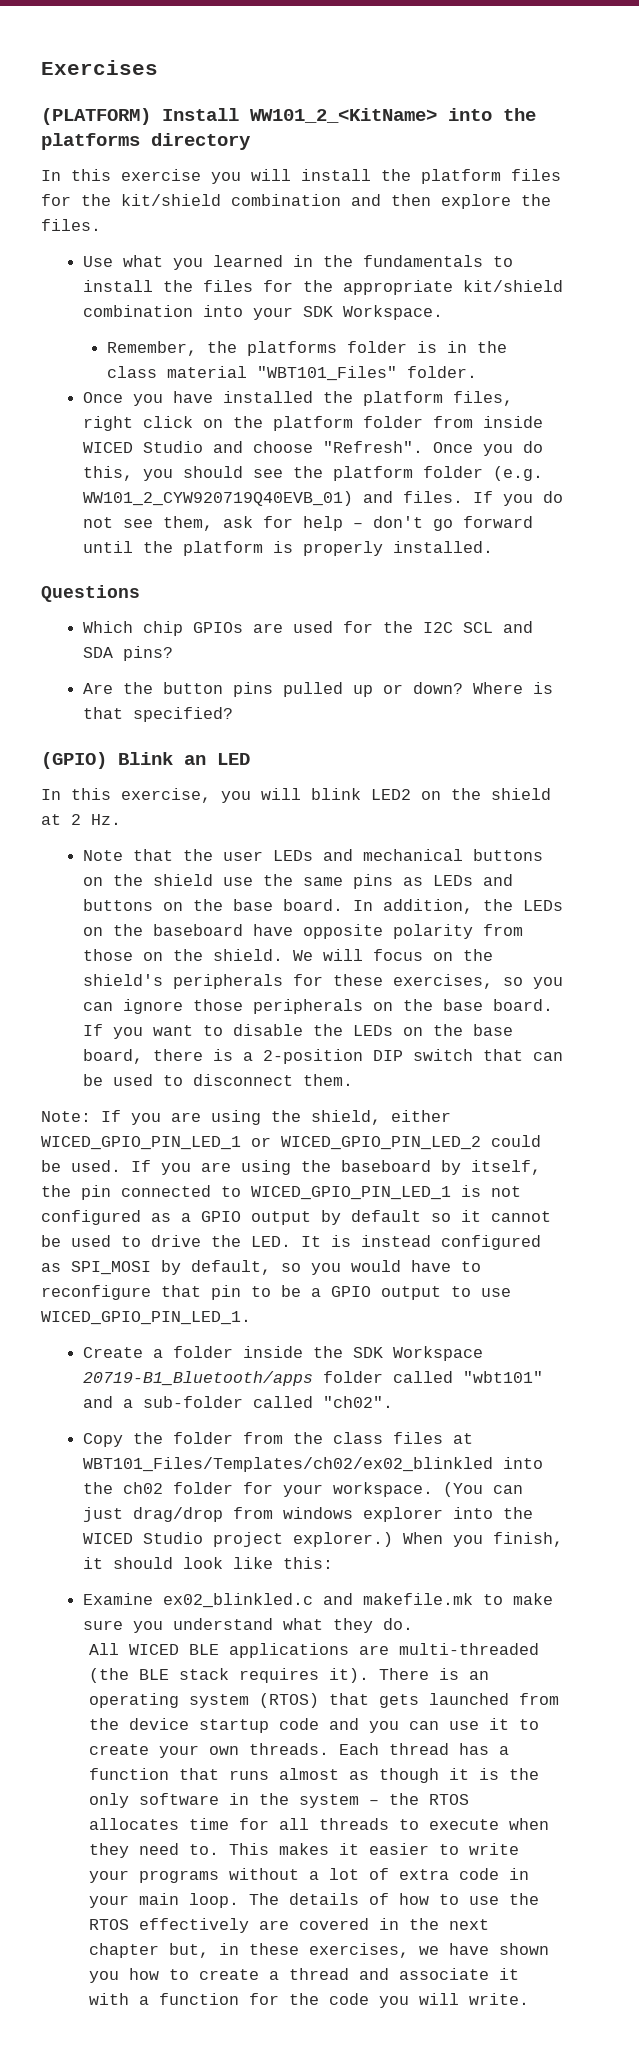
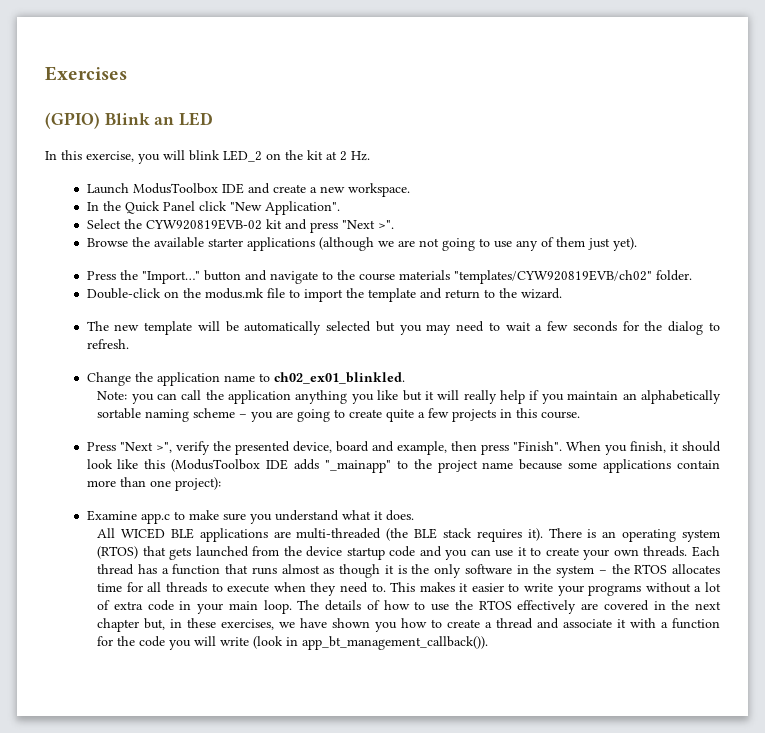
[41,108,536,125] [41,133,251,150] [41,169,561,184] [41,194,551,209] [41,219,101,231] [83,255,514,270] [83,280,564,295] [83,305,444,320] [107,341,508,356] [107,366,478,381] [83,391,514,406] [83,416,544,431] [83,441,544,456] [83,466,544,481] [83,491,564,506] [83,516,534,531] [83,541,494,556] [41,585,140,602] [83,621,534,636] [83,646,174,661] [83,682,554,697] [83,707,234,722] // (PLATFORM) Install WW101_2_<KitName> into the platforms directory // In this exercise you will install the platform files for the kit/shield combination and then explore the files. // Use what you learned in the fundamentals to install the files for the appropriate kit/shield combination into your SDK Workspace. // Remember, the platforms folder is in the class material "WBT101_Files" folder. // Once you have installed the platform files, right click on the platform folder from inside WICED Studio and choose "Refresh". Once you do this, you should see the platform folder (e.g. WW101_2_CYW920719Q40EVB_01) and files. If you do not see them, ask for help – don't go forward until the platform is properly installed. // Questions // Which chip GPIOs are used for the I2C SCL and SDA pins? // Are the button pins pulled up or down? Where is that specified? -> (127, 73) none
[371,788,551,800] LED2 on the shield -> [223,150,323,162] LED_2 on the kit
[83,849,544,861] [83,874,514,889] [83,899,564,914] [83,924,524,939] [83,949,494,961] [83,974,564,989] [83,999,554,1014] [83,1024,514,1039] [83,1049,564,1064] [83,1074,354,1086] [41,1110,451,1125] [41,1135,541,1150] [41,1160,541,1175] [41,1185,521,1200] [41,1210,551,1225] [41,1235,541,1250] [41,1260,481,1275] [41,1285,511,1300] [41,1311,251,1325] [83,1346,484,1361] [83,1371,544,1386] [83,1396,394,1408] [83,1432,474,1447] [83,1457,544,1472] [83,1482,524,1497] [83,1507,534,1522] [83,1532,394,1547] Note that the user LEDs and mechanical buttons on the shield use the same pins as LEDs and buttons on the base board. In addition, the LEDs on the baseboard have opposite polarity from those on the shield. We will focus on the shield's peripherals for these exercises, so you can ignore those peripherals on the base board. If you want to disable the LEDs on the base board, there is a 2-position DIP switch that can be used to disconnect them. // Note: If you are using the shield, either WICED_GPIO_PIN_LED_1 or WICED_GPIO_PIN_LED_2 could be used. If you are using the baseboard by itself, the pin connected to WICED_GPIO_PIN_LED_1 is not configured as a GPIO output by default so it cannot be used to drive the LED. It is instead configured as SPI_MOSI by default, so you would have to reconfigure that pin to be a GPIO output to use WICED_GPIO_PIN_LED_1. // Create a folder inside the SDK Workspace 20719-B1_Bluetooth/apps folder called "wbt101" and a sub-folder called "ch02". // Copy the folder from the class files at WBT101_Files/Templates/ch02/ex02_blinkled into the ch02 folder for your workspace. (You can just drag/drop from windows explorer into the WICED Studio project explorer.) -> [86,183,410,197] [86,201,340,215] [86,219,394,233] [86,237,637,251] [86,270,692,284] [86,288,562,302] [86,321,720,335] [86,339,129,349] [86,372,405,386] [97,390,722,404] [97,408,581,422] [86,441,562,455] Launch ModusToolbox IDE and create a new workspace. // In the Quick Panel click "New Application". // Select the CYW920819EVB-02 kit and press "Next >". // Browse the available starter applications (although we are not going to use any of them just yet). // Press the "Import…" button and navigate to the course materials "templates/CYW920819EVB/ch02" folder. // Double-click on the modus.mk file to import the template and return to the wizard. // The new template will be automatically selected but you may need to wait a few seconds for the dialog to refresh. // Change the application name to ch02_ex01_blinkled. // Note: you can call the application anything you like but it will really help if you maintain an alphabetically sortable naming scheme – you are going to create quite a few projects in this course. // Press "Next >", verify the presented device, board and example, then press "Finish".
[283,1557,334,1569] [83,1593,474,1608] this: // Examine ex02_blinkled.c and makefile.mk -> [144,459,720,473] [86,477,221,491] [86,510,170,524] this (ModusToolbox IDE adds "_mainapp" to the project name because some applications contain more than one project): // Examine app.c
[333,1618,414,1633] they do. -> [373,510,414,521] it does.
[468,1993,529,2005] write. -> [220,636,489,650] write (look in app_bt_management_callback()).

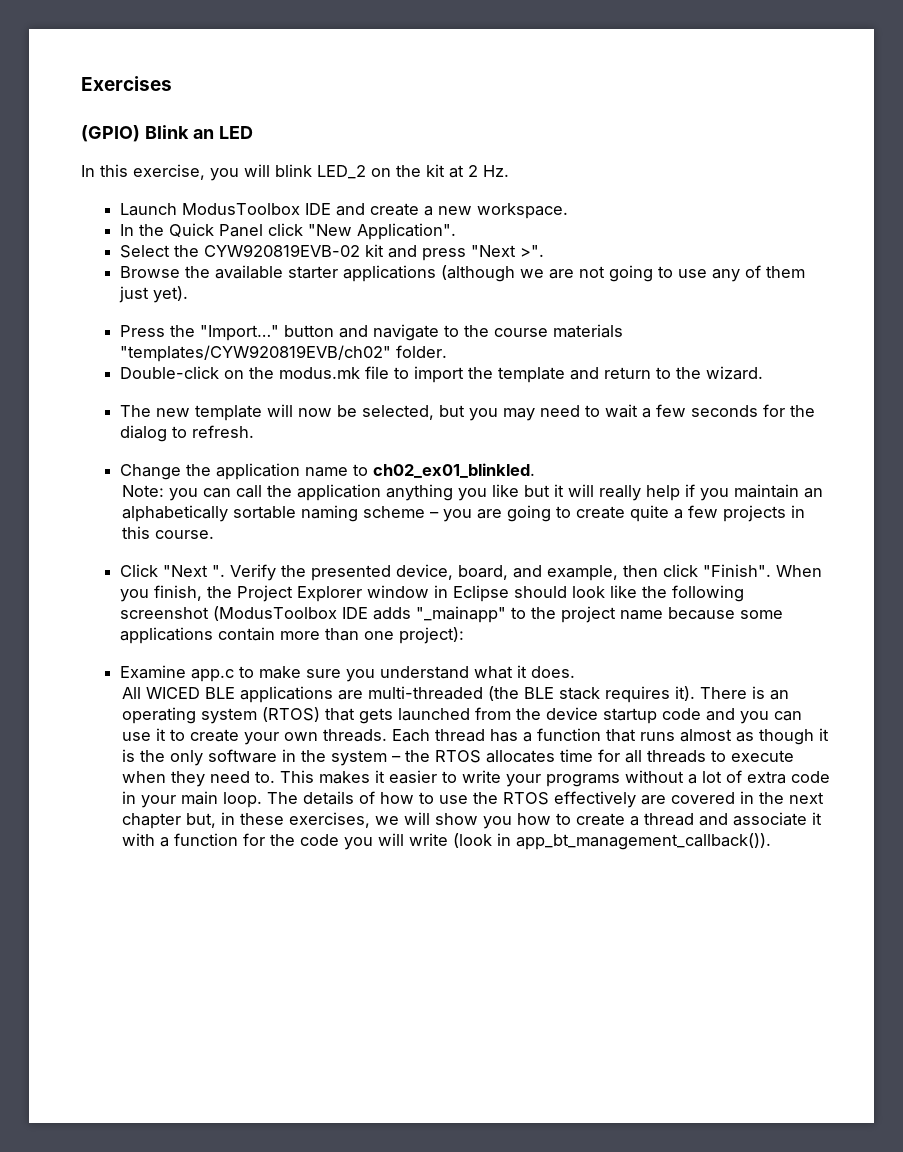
[225,321,372,335] be automatically selected -> [297,405,434,420] now be selected,
[86,441,210,455] Press "Next >", verify -> [119,564,276,581] Click "Next ". Verify
[335,441,369,452] board -> [457,565,508,580] board,
[480,444,509,455] press -> [662,564,698,577] click
[669,441,721,452] [86,459,166,469] it should look like this -> [206,585,744,602] [119,607,209,619] the Project Explorer window in Eclipse should look like the following screenshot
[300,618,371,628] have shown -> [404,812,479,825] will show

